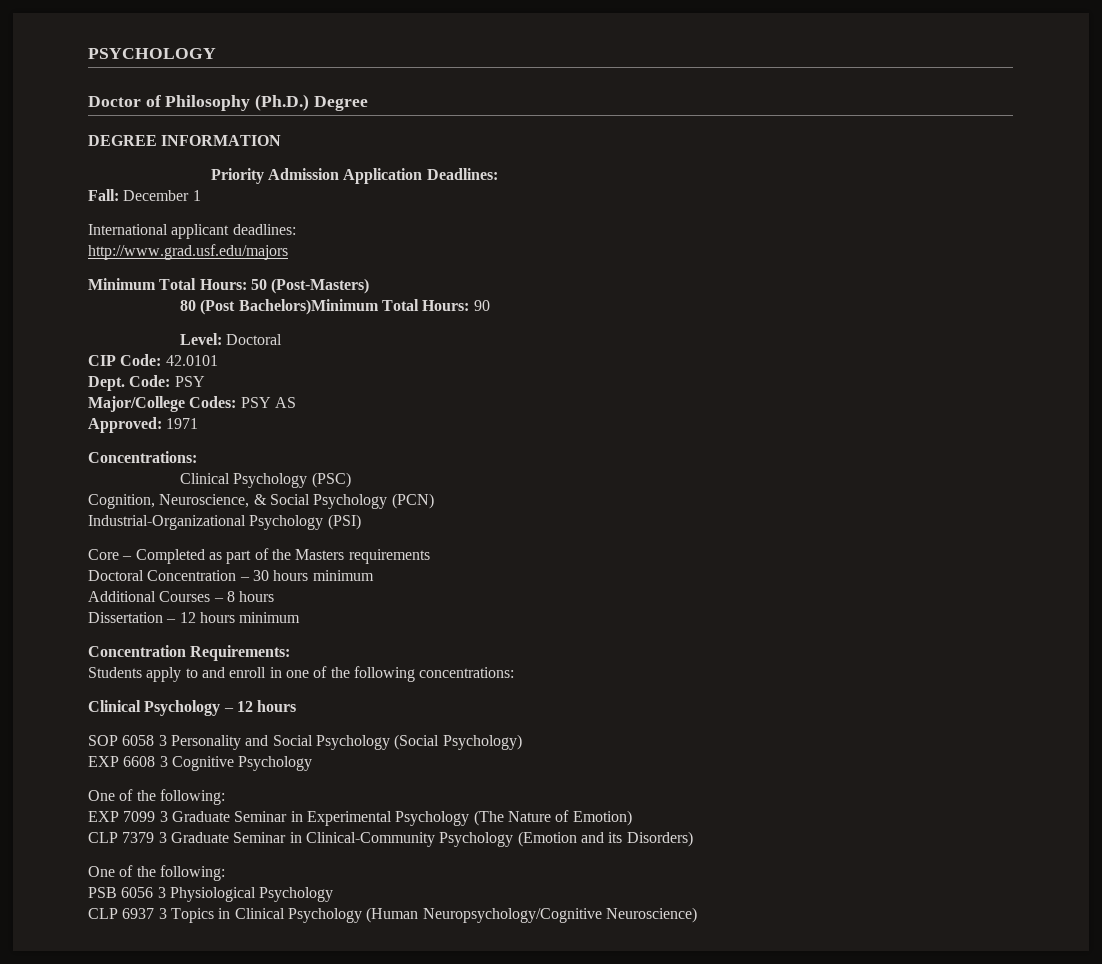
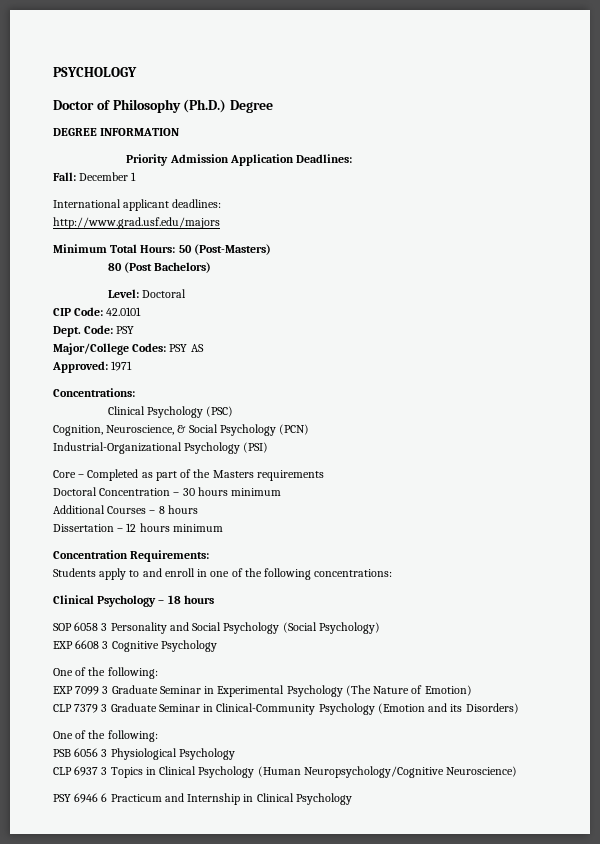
[238,299,490,315] Bachelors)Minimum Total Hours: 90 -> [154,262,212,273] Bachelors)
[236,701,253,712] 12 -> [167,595,181,604] 18
(697, 915) none -> [53,793,352,805] // PSY 6946 6 Practicum and Internship in Clinical Psychology

